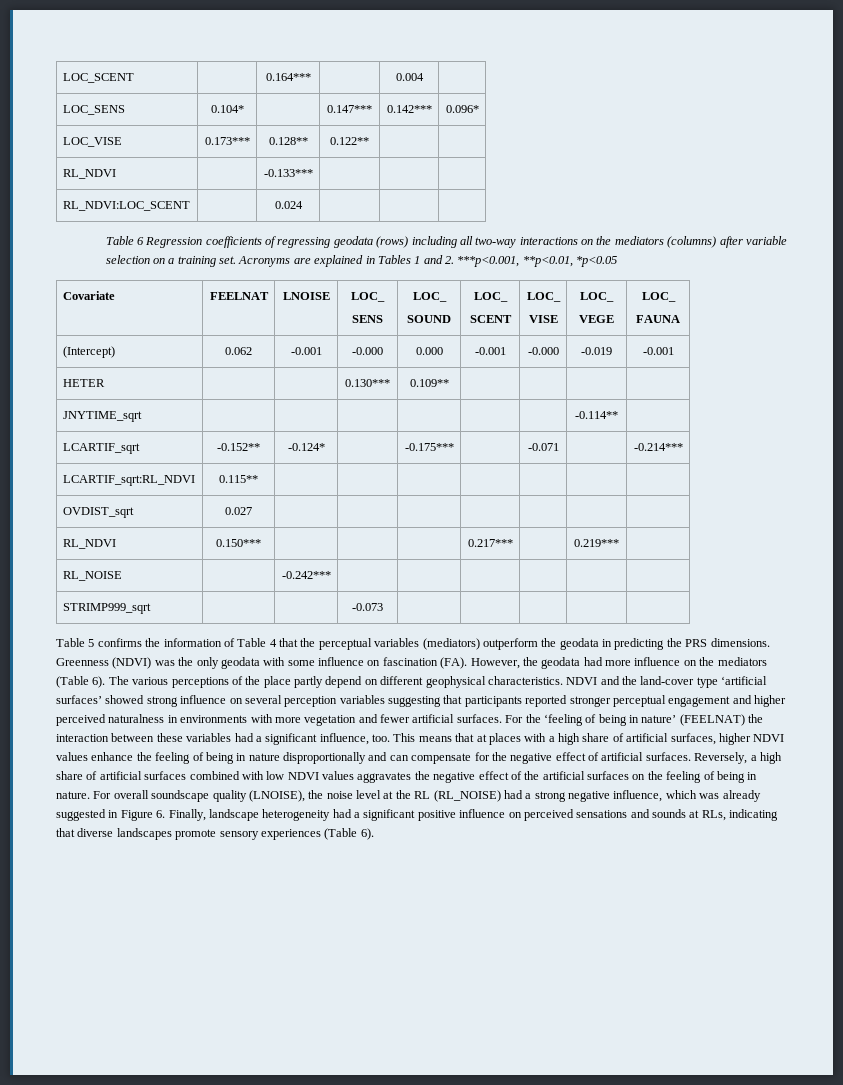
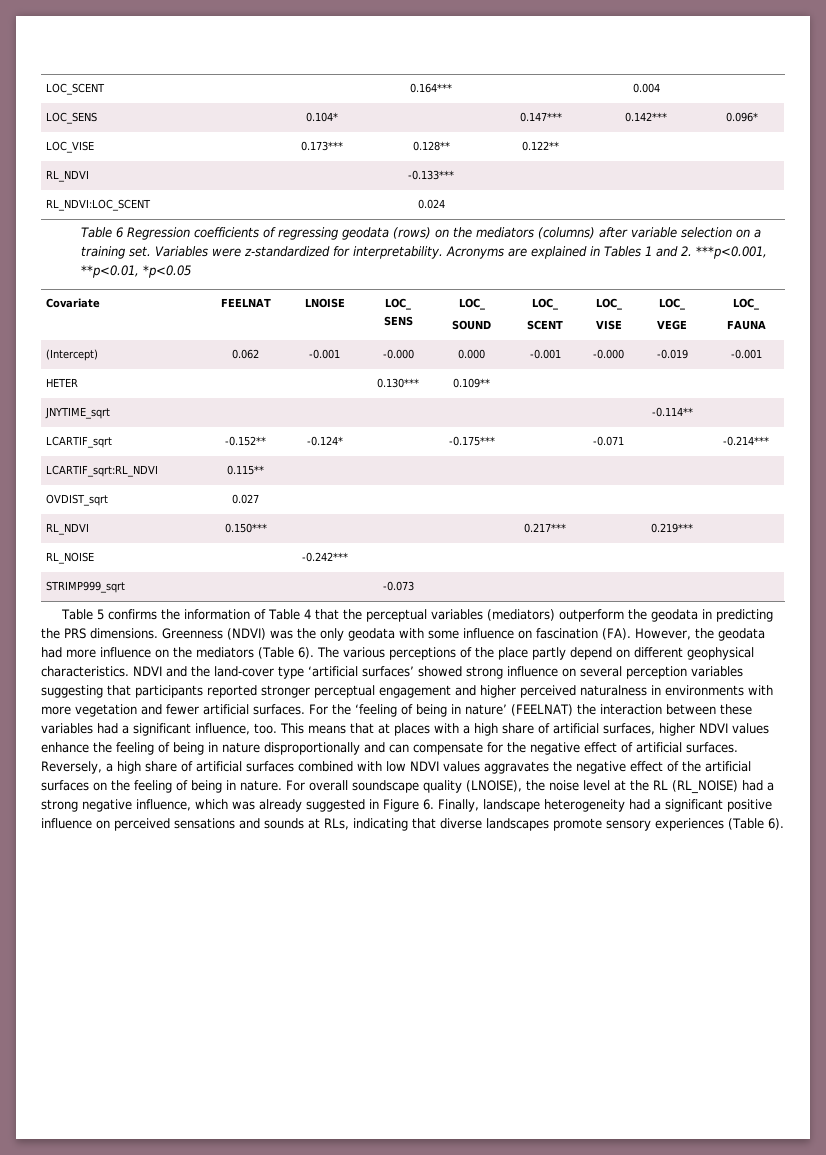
[411,236,578,248] including all two-way interactions -> (432, 233) none
(237, 260) none -> [155,246,444,259] Variables were z-standardized for interpretability.

